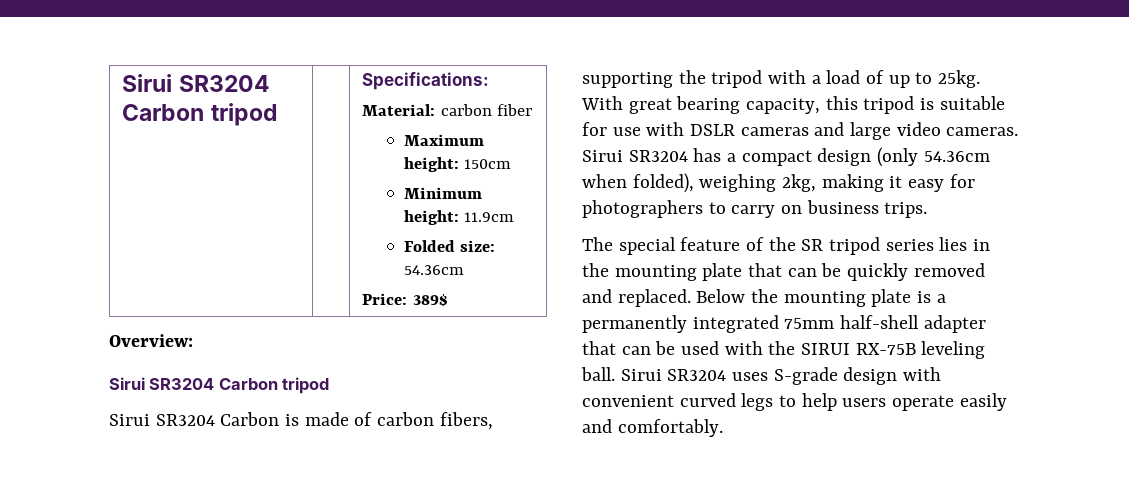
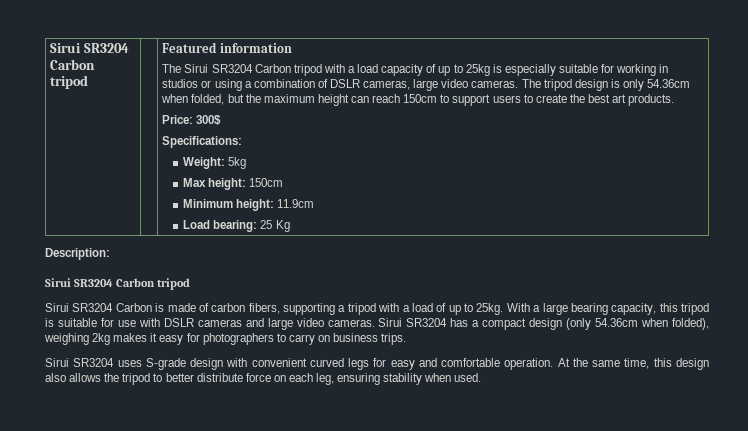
[362,72,490,90] [362,104,532,116] [403,134,484,146] Specifications: // Material: carbon fiber // Maximum -> [162,42,292,53] [162,64,669,76] [162,79,691,91] [161,94,675,106] [162,115,222,125] [162,136,243,148] [183,157,247,169] [183,178,207,187] Featured information // The Sirui SR3204 Carbon tripod with a load capacity of up to 25kg is especially suitable for working in studios or using a combination of DSLR cameras, large video cameras. The tripod design is only 54.36cm when folded, but the maximum height can reach 150cm to support users to create the best art products. // Price: 300$ // Specifications: // Weight: 5kg // Max
[403,240,495,252] [403,265,464,275] [362,293,448,307] [109,334,193,347] Folded size: 54.36cm // Price: 389$ // Overview: -> [183,220,290,232] [45,248,110,260] Load bearing: 25 Kg // Description:
[678,70,706,84] the -> [338,305,346,312] a
[628,98,672,114] great -> [533,303,568,315] a large
[782,174,884,192] 2kg, making -> [92,333,148,345] 2kg makes
[582,237,991,255] [582,263,985,281] [582,289,946,307] [582,315,986,333] [582,341,986,359] [581,367,615,381] The special feature of the SR tripod series lies in the mounting plate that can be quickly removed and replaced. Below the mounting plate is a permanently integrated 75mm half-shell adapter that can be used with the SIRUI RX-75B leveling ball. -> (407, 339) none
[779,393,1007,411] [582,419,723,437] to help users operate easily and comfortably. -> [373,358,710,370] [45,373,482,385] for easy and comfortable operation. At the same time, this design also allows the tripod to better distribute force on each leg, ensuring stability when used.

